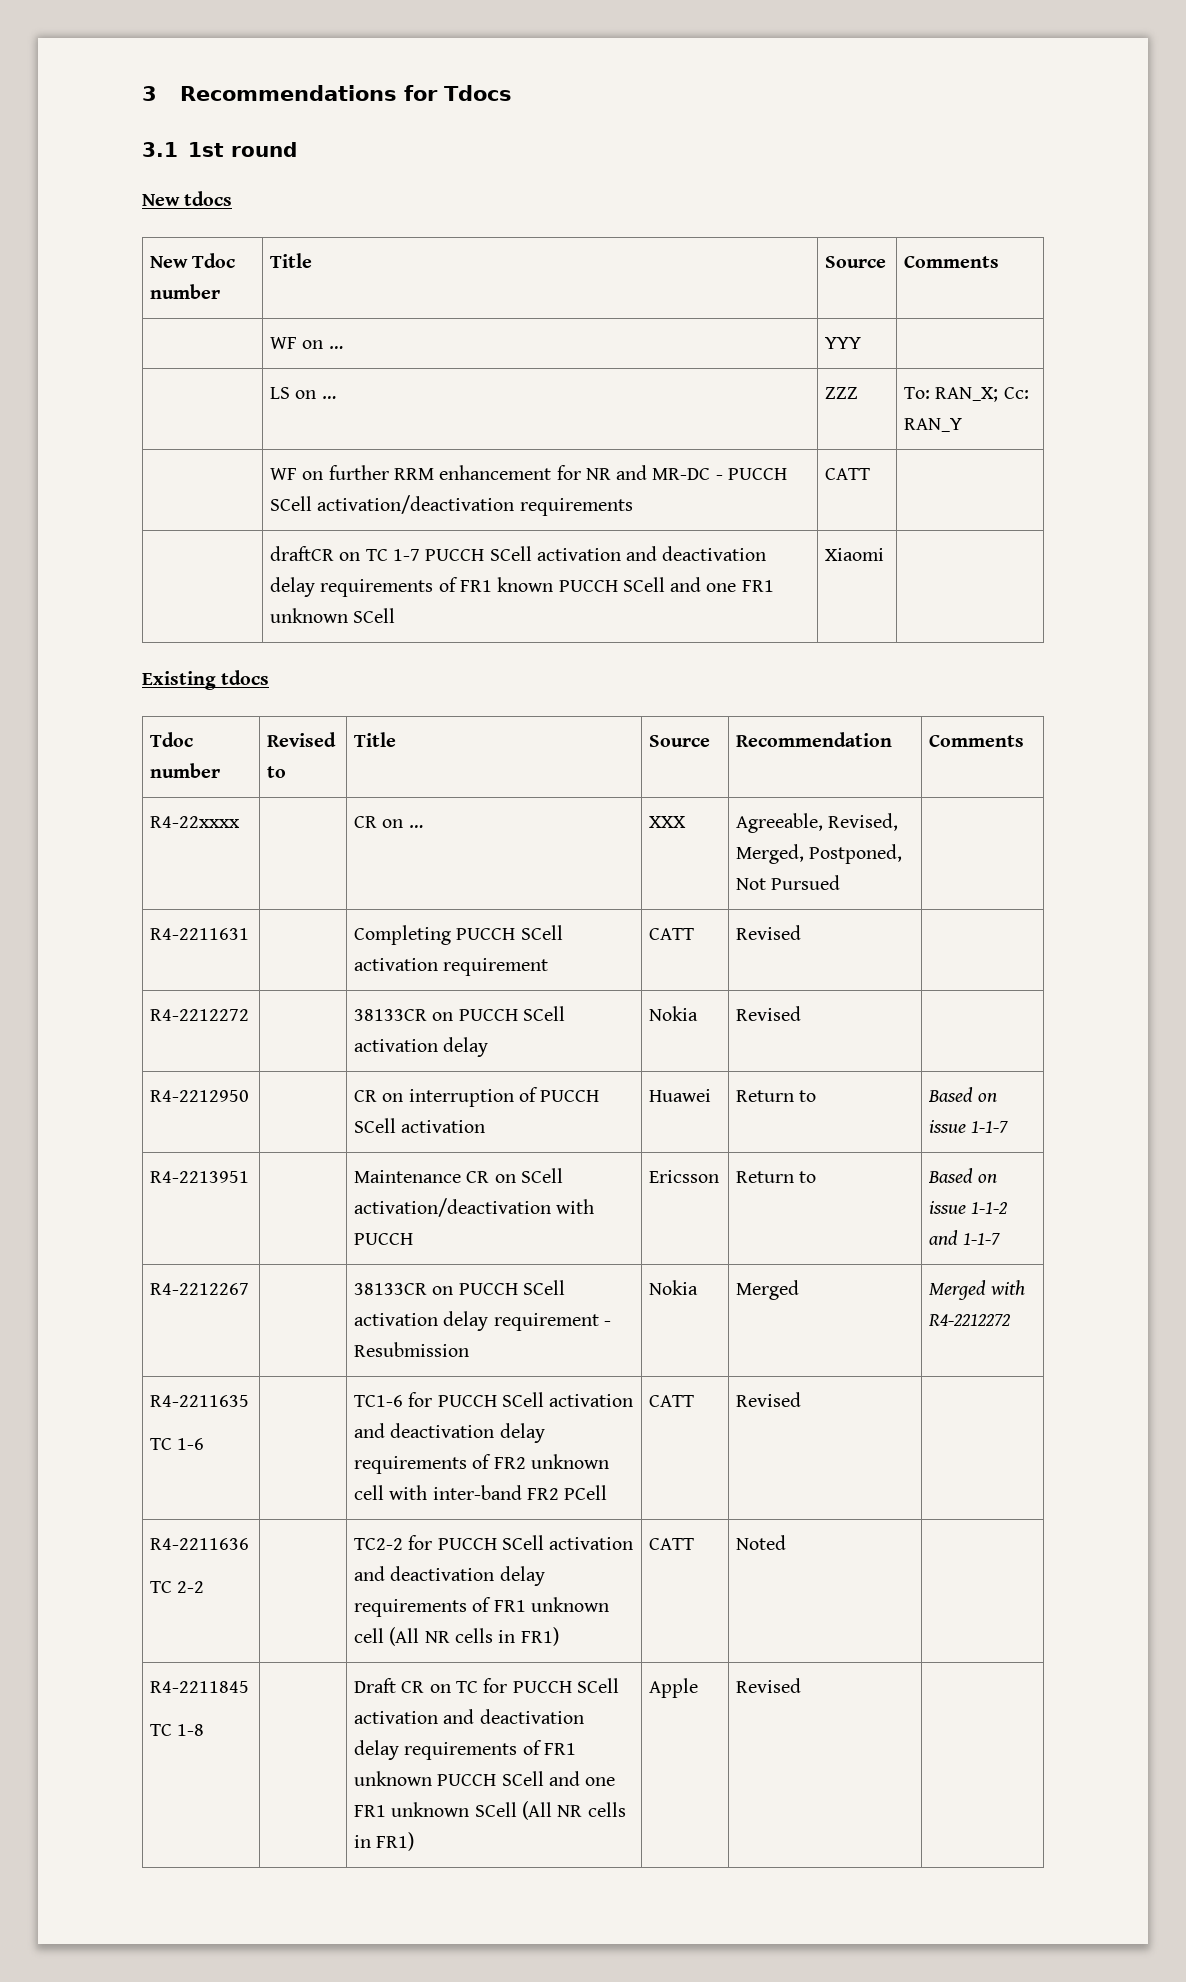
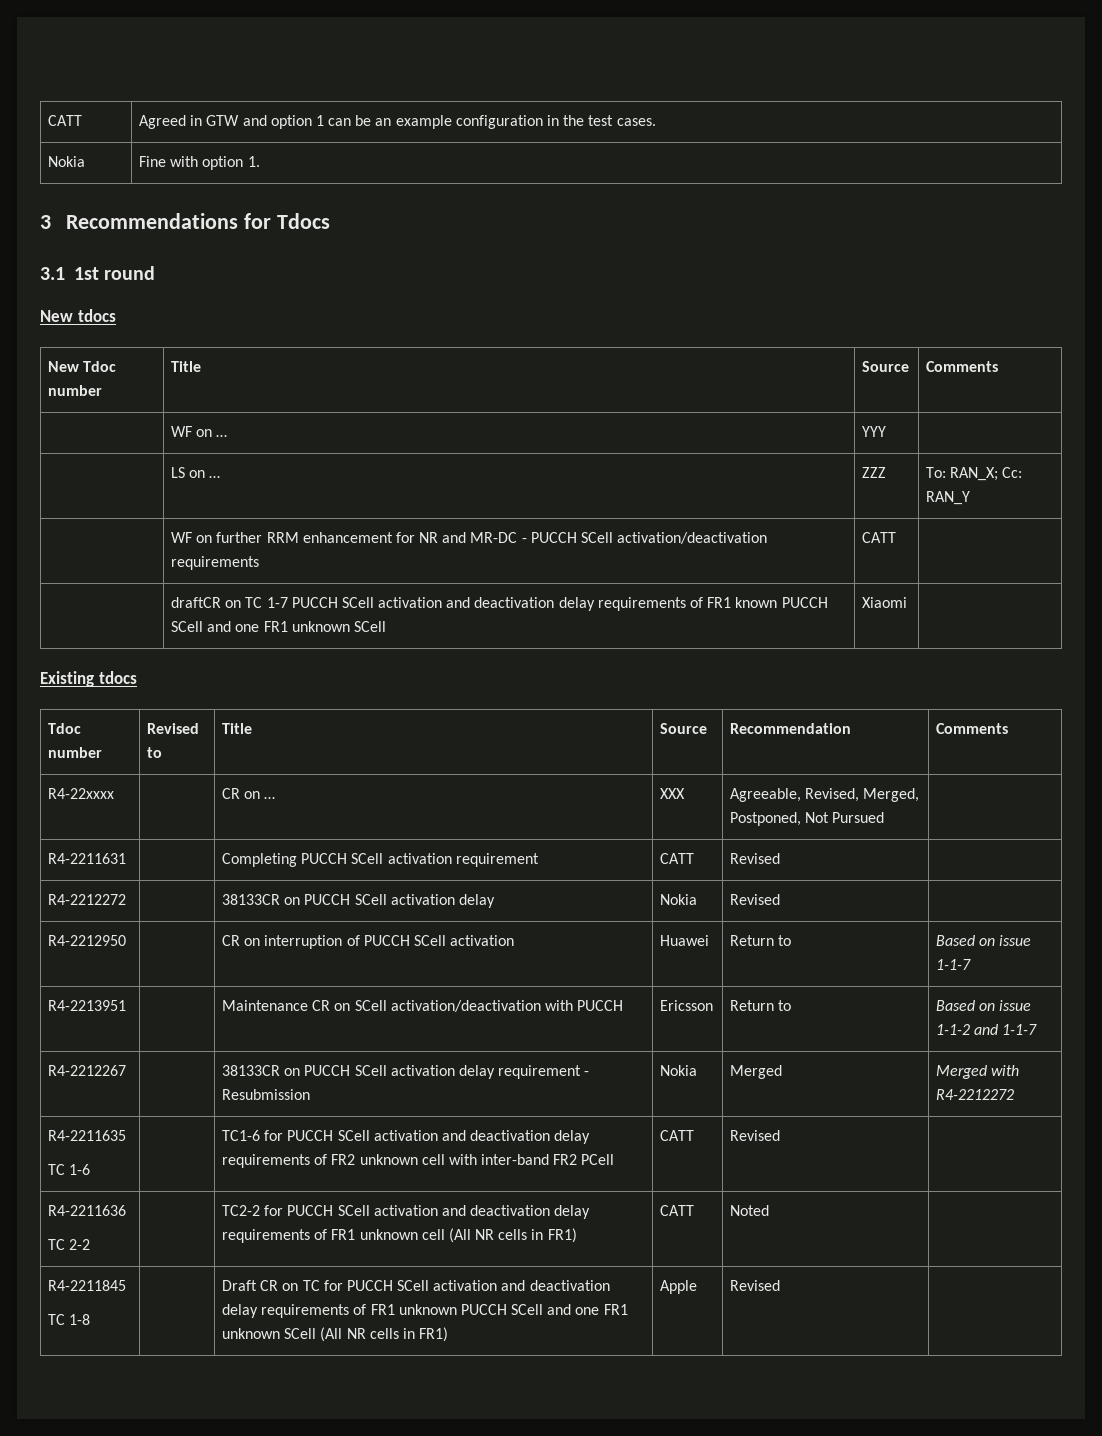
(142, 93) none -> [47,115,82,126] [138,115,656,129] [47,156,85,167] [138,156,260,170] CATT | Agreed in GTW and option 1 can be an example configuration in the test cases. // Nokia | Fine with option 1. //

